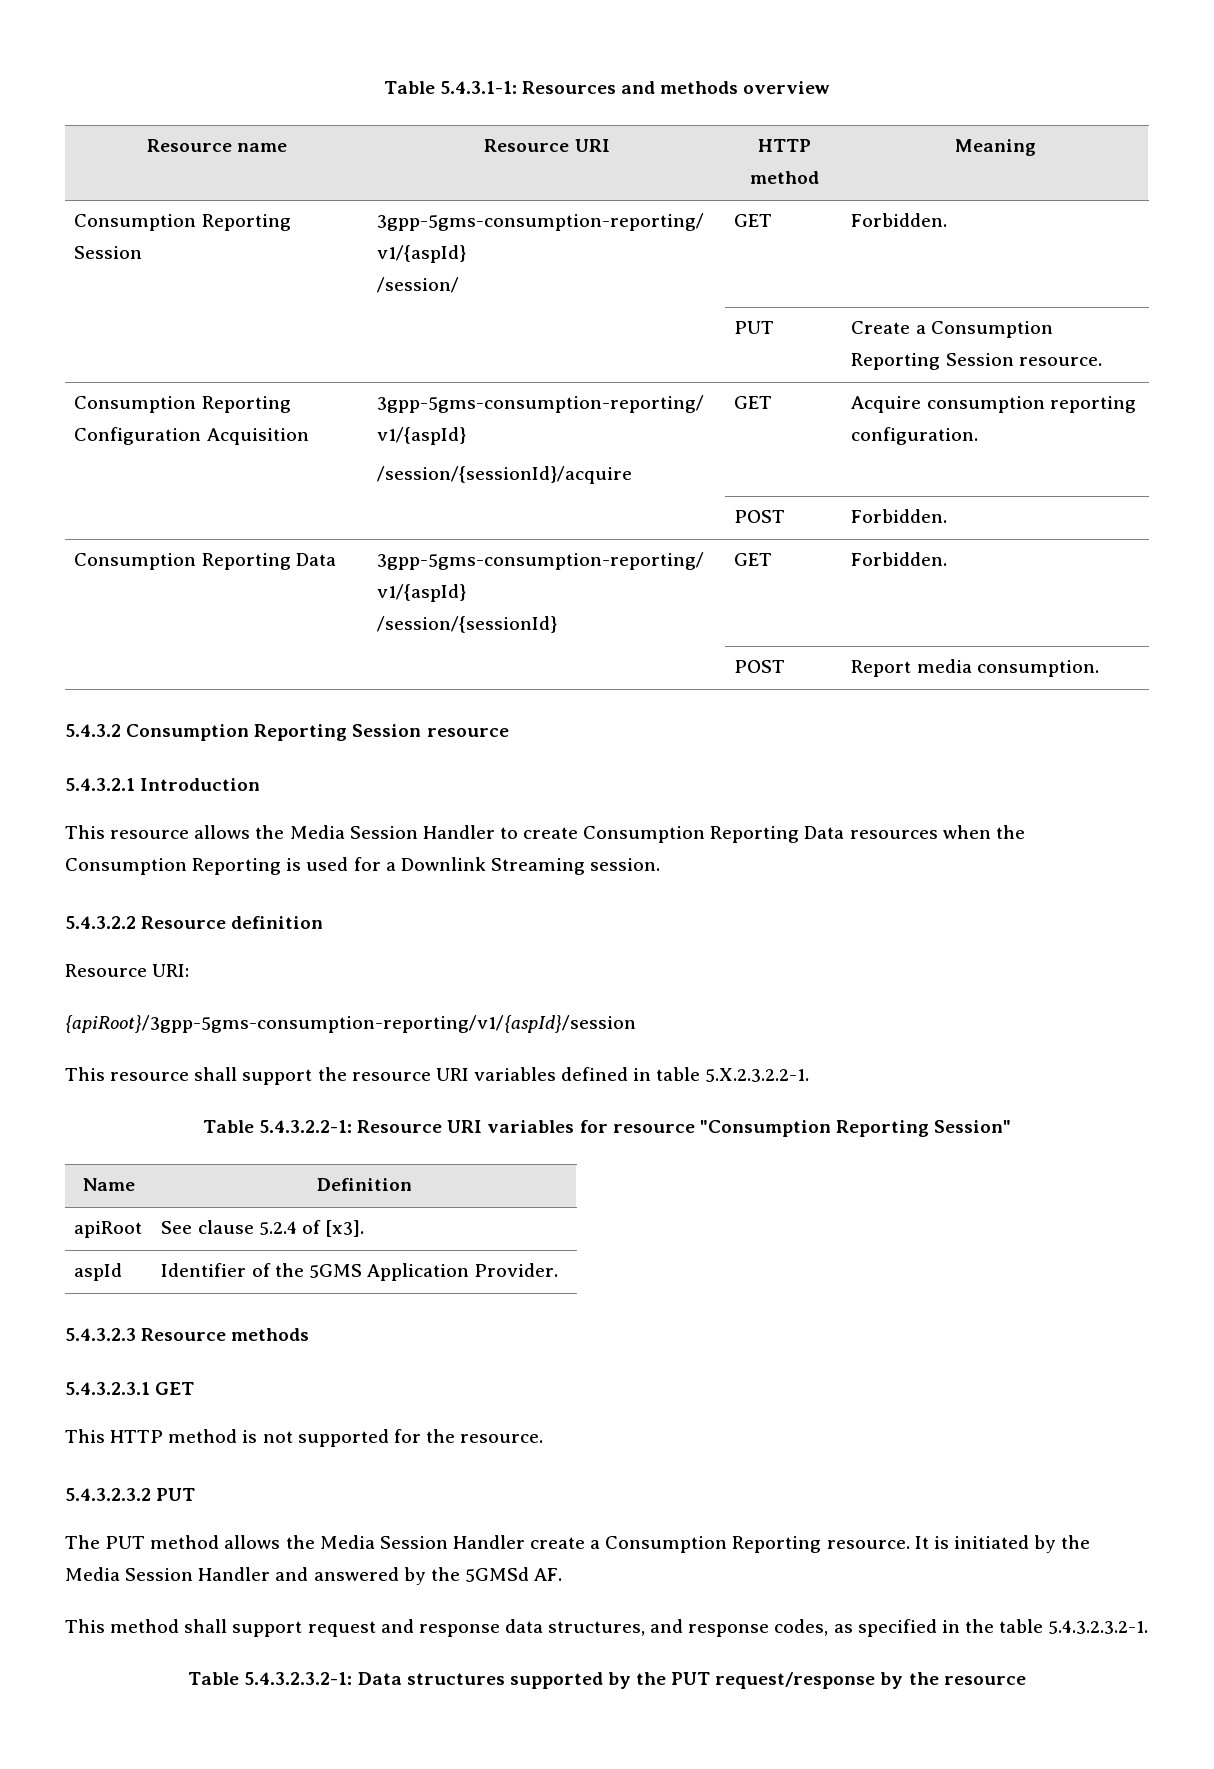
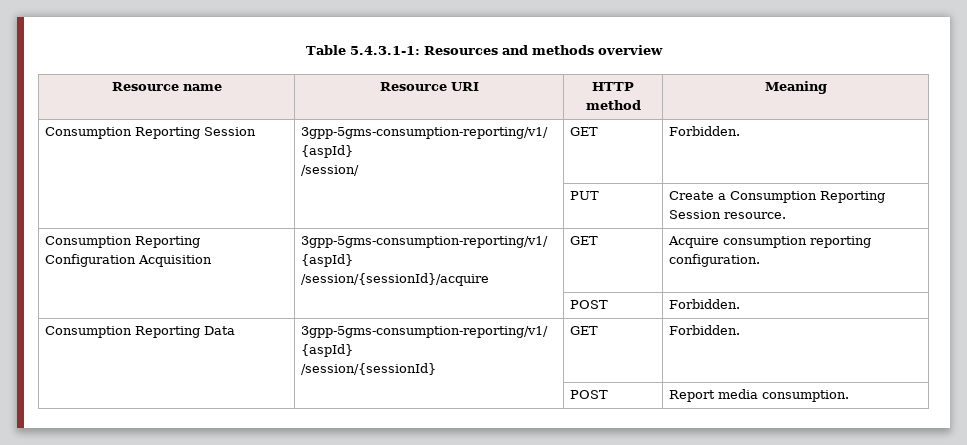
[65,724,509,741] [65,778,261,791] [65,825,1025,843] [65,857,661,875] [65,916,324,929] [65,964,190,977] [65,1015,636,1033] [65,1067,810,1085] [202,1120,1012,1137] [83,1178,135,1191] [317,1178,412,1191] [74,1221,143,1238] [161,1220,364,1237] [74,1263,123,1281] [161,1263,559,1281] [65,1328,310,1341] [65,1382,195,1395] [65,1429,544,1447] [65,1488,196,1501] [65,1535,1091,1553] [65,1567,563,1585] [65,1619,1149,1637] [188,1672,1026,1689] // 5.4.3.2 Consumption Reporting Session resource // 5.4.3.2.1 Introduction // This resource allows the Media Session Handler to create Consumption Reporting Data resources when the Consumption Reporting is used for a Downlink Streaming session. // 5.4.3.2.2 Resource definition // Resource URI: // {apiRoot}/3gpp-5gms-consumption-reporting/v1/{aspId}/session // This resource shall support the resource URI variables defined in table 5.X.2.3.2.2-1. // Table 5.4.3.2.2-1: Resource URI variables for resource "Consumption Reporting Session" // Name | Definition // apiRoot | See clause 5.2.4 of [x3]. // aspId | Identifier of the 5GMS Application Provider. // 5.4.3.2.3 Resource methods // 5.4.3.2.3.1 GET // This HTTP method is not supported for the resource. // 5.4.3.2.3.2 PUT // The PUT method allows the Media Session Handler create a Consumption Reporting resource. It is initiated by the Media Session Handler and answered by the 5GMSd AF. // This method shall support request and response data structures, and response codes, as specified in the table 5.4.3.2.3.2-1. // Table 5.4.3.2.3.2-1: Data structures supported by the PUT request/response by the resource -> (849, 396) none

